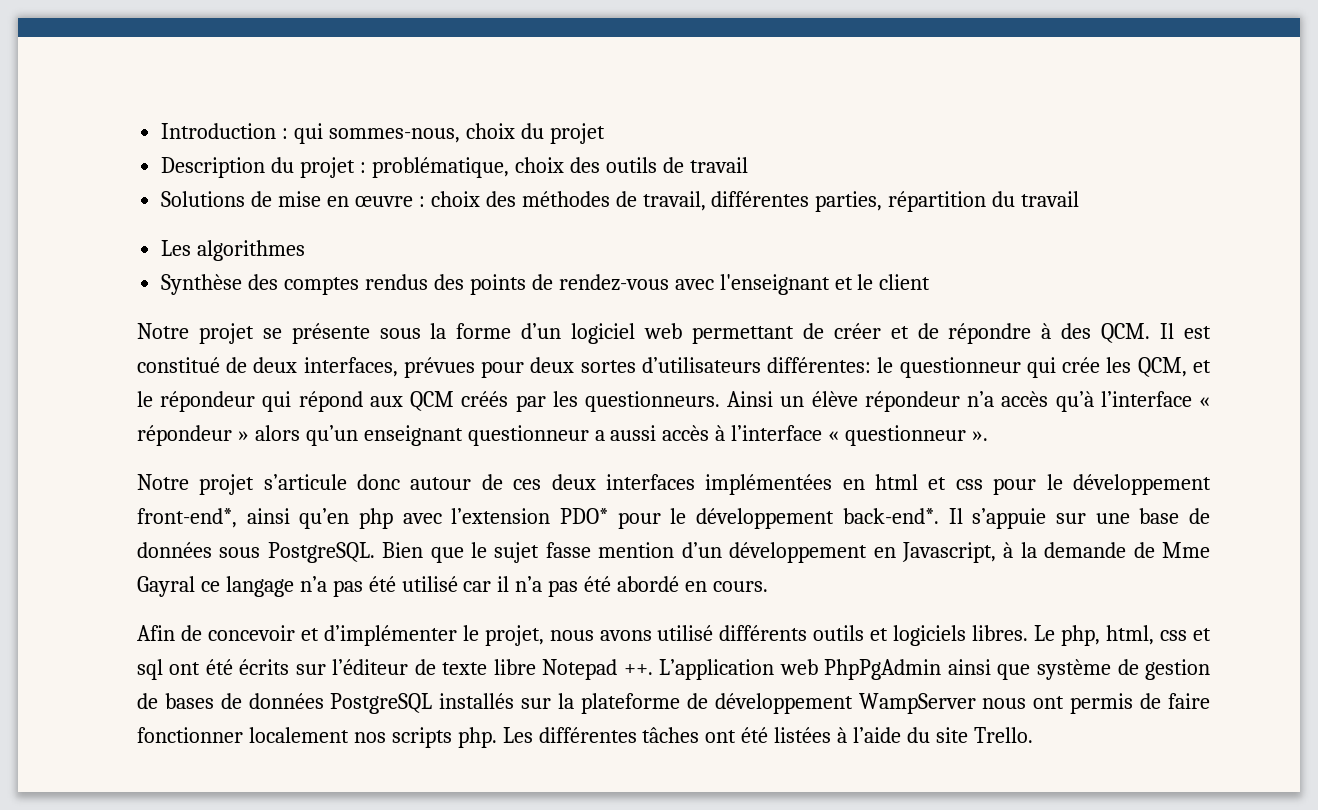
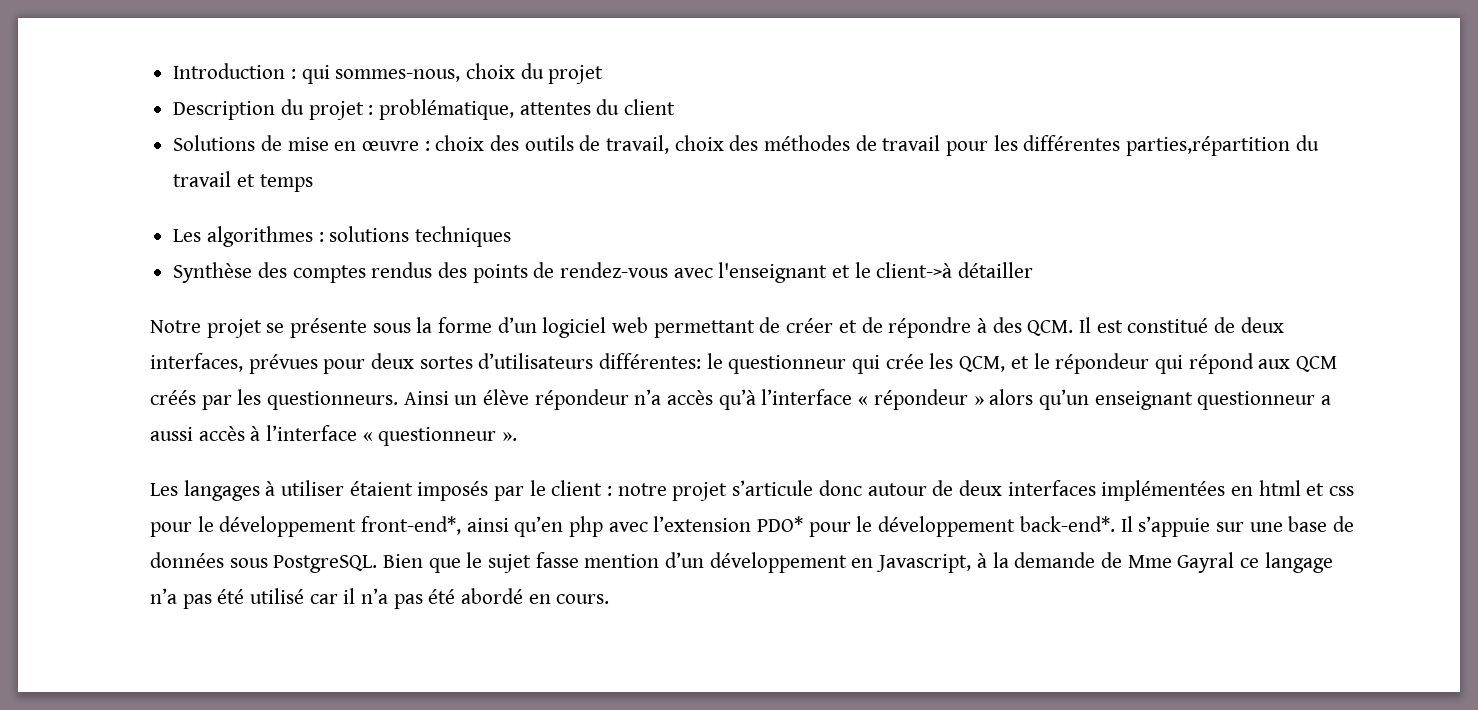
[514,157,748,173] choix des outils de travail -> [519,99,675,115] attentes du client
[521,191,987,212] méthodes de travail, différentes parties, répartition -> [524,135,1290,156] outils de travail, choix des méthodes de travail pour les différentes parties,répartition
(1080, 199) none -> [236,174,313,192] et temps
(306, 250) none -> [318,226,511,247] : solutions techniques
[879,274,931,290] client -> [876,262,1033,278] client->à détailler
[136,474,189,490] Notre -> [150,480,667,501] Les langages à utiliser étaient imposés par le client : notre
[513,479,542,490] ces -> (954, 488) none
[136,625,1211,646] [136,659,1211,680] [136,693,1211,714] [136,727,1033,748] // Afin de concevoir et d’implémenter le projet, nous avons utilisé différents outils et logiciels libres. Le php, html, css et sql ont été écrits sur l’éditeur de texte libre Notepad ++. L’application web PhpPgAdmin ainsi que système de gestion de bases de données PostgreSQL installés sur la plateforme de développement WampServer nous ont permis de faire fonctionner localement nos scripts php. Les différentes tâches ont été listées à l’aide du site Trello. -> (610, 599) none

